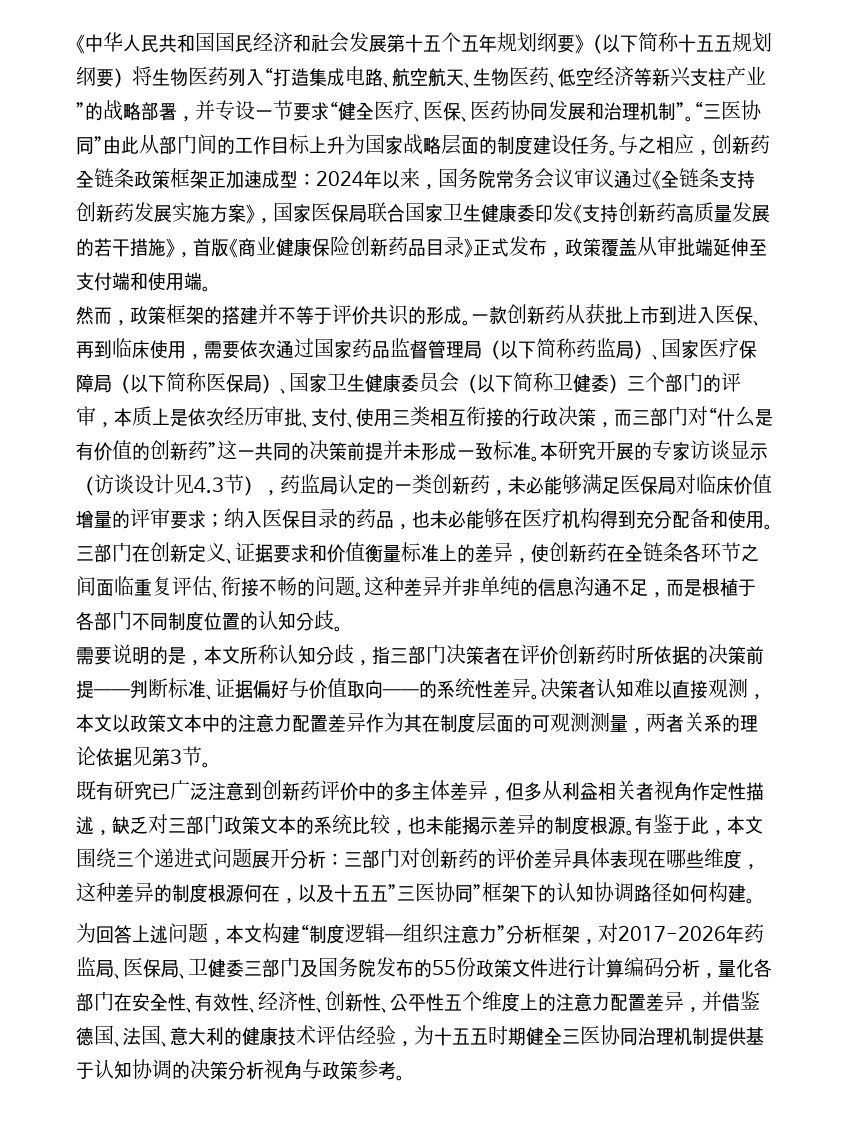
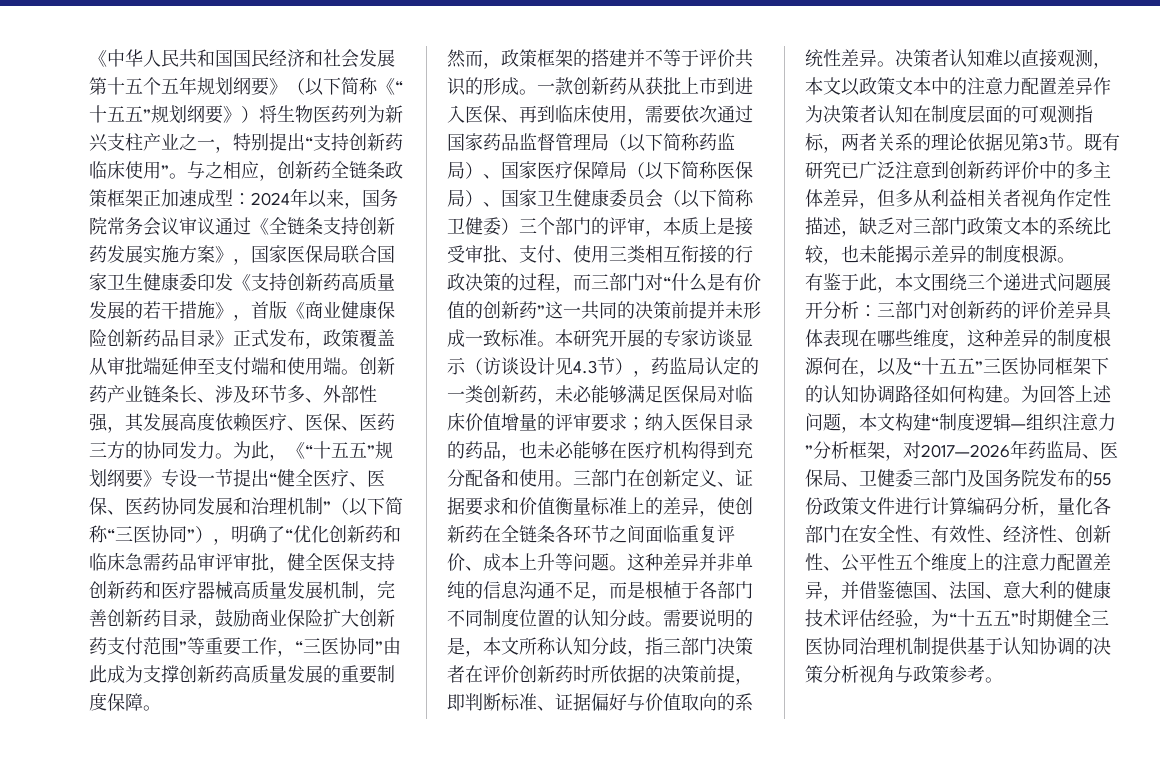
[678,32,772,53] [76,66,114,87] 十五五规划纲要 -> [377,78,403,95] [89,105,241,124] 《“十五五”规划纲要》
[246,66,766,88] [76,100,762,122] [76,134,609,155] 入“打造集成电路、航空航天、生物医药、低空经济等新兴支柱产业”的战略部署，并专设一节要求“健全医疗、医保、医药协同发展和治理机制”。“三医协同”由此从部门间的工作目标上升为国家战略层面的制度建设任务 -> [367,105,403,123] [89,133,403,153] [89,160,169,179] 为新兴支柱产业之一，特别提出“支持创新药临床使用”
(211, 289) none -> [359,357,395,375] [89,385,377,403] [89,413,395,433] [89,441,393,461] [89,469,385,488] [89,497,403,516] [89,525,401,545] [89,552,395,573] [89,580,395,601] [89,609,395,629] [89,637,401,657] [89,665,395,684] [89,693,161,711] 创新药产业链条长、涉及环节多、外部性强，其发展高度依赖医疗、医保、医药三方的协同发力。为此，《“十五五”规划纲要》专设一节提出“健全医疗、医保、医药协同发展和治理机制”（以下简称“三医协同”），明确了“优化创新药和临床急需药品审评审批，健全医保支持创新药和医疗器械高质量发展机制，完善创新药目录，鼓励商业保险扩大创新药支付范围”等重要工作，“三医协同”由此成为支撑创新药高质量发展的重要制度保障。
[188,406,264,427] 依次经历 -> [735,217,753,236] [447,245,465,263] 接受
(596, 417) none -> [501,273,555,291] 的过程
[192,576,315,598] 估、衔接不畅的 -> [447,553,573,571] 价、成本上升等
(343, 629) // -> (663, 624) none
[94,689,130,696] —— -> [735,678,753,685] [447,694,465,711] ，即
[383,689,419,696] —— -> (717, 702) none
[404,714,422,733] 其 -> [823,105,913,123] 决策者认知
[590,712,628,732] 测量 -> [1075,105,1093,123] [805,133,824,151] 指标
(211, 765) // -> (1084, 148) none
(635, 833) none -> (1075, 260) //
(334, 893) none -> [913,361,921,373] “
[473,884,482,900] ” -> (1055, 366) none
(755, 901) // -> (1021, 400) none
[618,926,726,942] 2017-2026 -> [921,444,1010,458] 2017—2026
[434,1027,488,1046] 十五五 -> [949,609,1019,627] “十五五”

